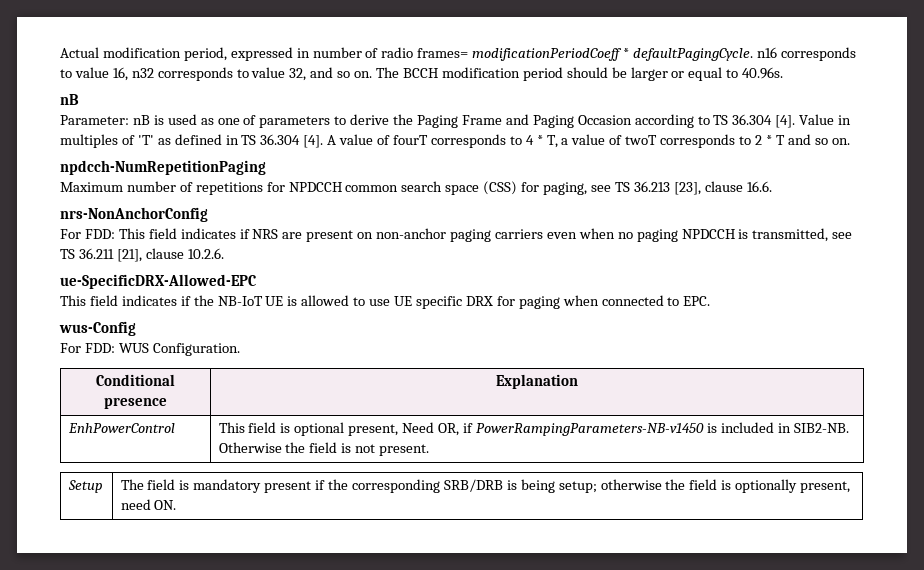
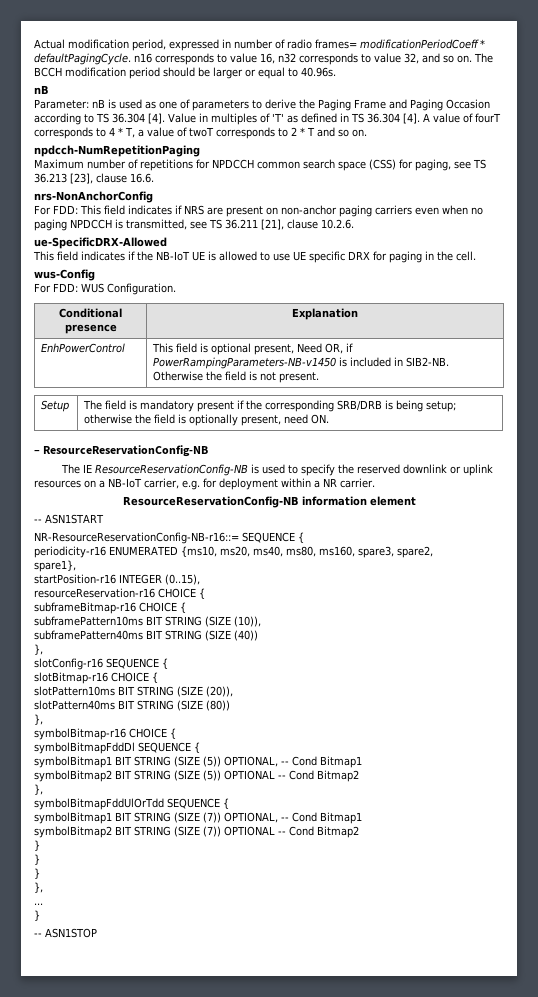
[60,274,256,289] ue-SpecificDRX-Allowed-EPC -> [34,237,167,249] ue-SpecificDRX-Allowed
[562,295,711,306] when connected to EPC. -> [425,251,476,261] in the cell.
(177, 505) none -> [34,445,209,457] [60,464,493,476] [34,478,375,490] [122,496,416,508] [34,514,104,524] [34,532,304,544] [34,546,433,558] [34,560,76,572] [34,574,200,585] [34,588,205,599] [34,602,186,614] [34,616,261,627] [34,630,258,641] [34,644,43,655] [34,658,168,670] [34,672,158,684] [34,686,233,697] [34,700,230,711] [34,714,43,725] [34,728,176,740] [34,742,200,754] [34,756,362,768] [34,770,359,782] [34,784,43,795] [34,798,229,810] [34,812,362,824] [34,826,359,838] [34,840,40,851] [34,854,40,865] [34,868,40,879] [34,882,43,893] [34,903,43,905] [34,910,40,921] [34,928,97,938] // – ResourceReservationConfig-NB // The IE ResourceReservationConfig-NB is used to specify the reserved downlink or uplink resources on a NB-IoT carrier, e.g. for deployment within a NR carrier. // ResourceReservationConfig-NB information element // -- ASN1START // NR-ResourceReservationConfig-NB-r16::= SEQUENCE { // periodicity-r16 ENUMERATED {ms10, ms20, ms40, ms80, ms160, spare3, spare2, // spare1}, // startPosition-r16 INTEGER (0..15), // resourceReservation-r16 CHOICE { // subframeBitmap-r16 CHOICE { // subframePattern10ms BIT STRING (SIZE (10)), // subframePattern40ms BIT STRING (SIZE (40)) // }, // slotConfig-r16 SEQUENCE { // slotBitmap-r16 CHOICE { // slotPattern10ms BIT STRING (SIZE (20)), // slotPattern40ms BIT STRING (SIZE (80)) // }, // symbolBitmap-r16 CHOICE { // symbolBitmapFddDl SEQUENCE { // symbolBitmap1 BIT STRING (SIZE (5)) OPTIONAL, -- Cond Bitmap1 // symbolBitmap2 BIT STRING (SIZE (5)) OPTIONAL -- Cond Bitmap2 // }, // symbolBitmapFddUlOrTdd SEQUENCE { // symbolBitmap1 BIT STRING (SIZE (7)) OPTIONAL, -- Cond Bitmap1 // symbolBitmap2 BIT STRING (SIZE (7)) OPTIONAL -- Cond Bitmap2 // } // } // } // }, // ... // } // -- ASN1STOP

